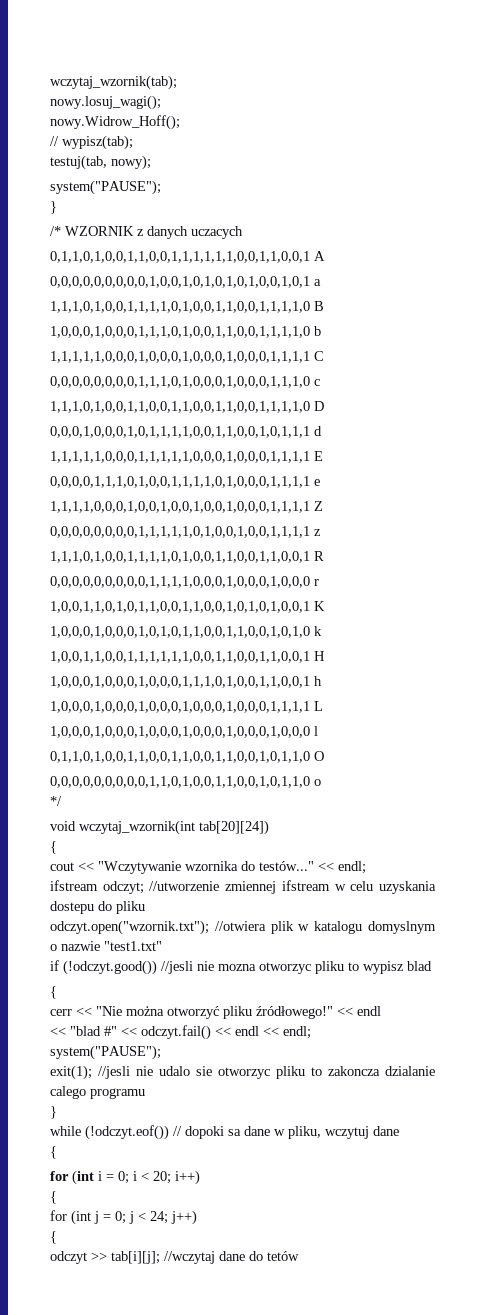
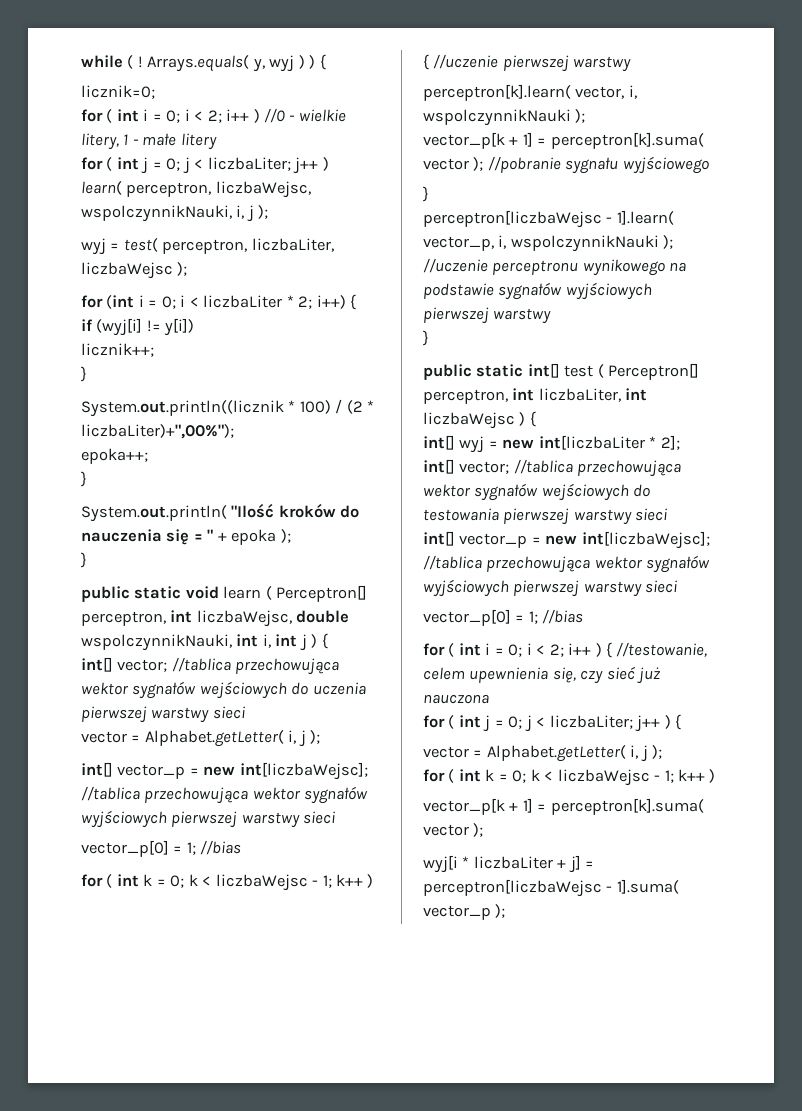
[50,75,177,90] [50,95,161,110] [50,115,180,130] [50,135,133,150] [50,155,151,170] [50,180,161,195] [50,201,57,214] [50,226,243,239] [50,251,325,263] [50,276,321,288] [50,301,324,313] [50,326,321,338] [50,351,324,363] [50,376,320,388] [50,401,324,413] [50,426,322,438] [50,451,323,463] [50,476,320,488] [50,501,323,513] [50,526,321,538] [50,551,324,563] [50,576,319,588] [50,601,325,613] [50,626,322,638] [50,651,325,663] [50,676,322,688] [50,701,323,713] [50,726,318,738] [50,751,324,763] [50,776,321,788] [50,796,62,806] [50,820,269,835] [50,841,57,854] [50,861,366,874] [50,880,437,894] [50,901,145,914] [50,920,437,935] [50,941,162,951] [50,960,432,975] [50,986,57,999] [50,1006,381,1019] [50,1025,311,1040] [50,1045,161,1060] [50,1065,435,1080] [50,1086,145,1099] [50,1106,57,1119] [50,1125,399,1140] [50,1146,57,1159] wczytaj_wzornik(tab); // nowy.losuj_wagi(); // nowy.Widrow_Hoff(); // // wypisz(tab); // testuj(tab, nowy); // system("PAUSE"); // } // /* WZORNIK z danych uczacych // 0,1,1,0,1,0,0,1,1,0,0,1,1,1,1,1,1,0,0,1,1,0,0,1 A // 0,0,0,0,0,0,0,0,0,1,0,0,1,0,1,0,1,0,1,0,0,1,0,1 a // 1,1,1,0,1,0,0,1,1,1,1,0,1,0,0,1,1,0,0,1,1,1,1,0 B // 1,0,0,0,1,0,0,0,1,1,1,0,1,0,0,1,1,0,0,1,1,1,1,0 b // 1,1,1,1,1,0,0,0,1,0,0,0,1,0,0,0,1,0,0,0,1,1,1,1 C // 0,0,0,0,0,0,0,0,1,1,1,0,1,0,0,0,1,0,0,0,1,1,1,0 c // 1,1,1,0,1,0,0,1,1,0,0,1,1,0,0,1,1,0,0,1,1,1,1,0 D // 0,0,0,1,0,0,0,1,0,1,1,1,1,0,0,1,1,0,0,1,0,1,1,1 d // 1,1,1,1,1,0,0,0,1,1,1,1,1,0,0,0,1,0,0,0,1,1,1,1 E // 0,0,0,0,1,1,1,0,1,0,0,1,1,1,1,0,1,0,0,0,1,1,1,1 e // 1,1,1,1,0,0,0,1,0,0,1,0,0,1,0,0,1,0,0,0,1,1,1,1 Z // 0,0,0,0,0,0,0,0,1,1,1,1,1,0,1,0,0,1,0,0,1,1,1,1 z // 1,1,1,0,1,0,0,1,1,1,1,0,1,0,0,1,1,0,0,1,1,0,0,1 R // 0,0,0,0,0,0,0,0,0,1,1,1,1,0,0,0,1,0,0,0,1,0,0,0 r // 1,0,0,1,1,0,1,0,1,1,0,0,1,1,0,0,1,0,1,0,1,0,0,1 K // 1,0,0,0,1,0,0,0,1,0,1,0,1,1,0,0,1,1,0,0,1,0,1,0 k // 1,0,0,1,1,0,0,1,1,1,1,1,1,0,0,1,1,0,0,1,1,0,0,1 H // 1,0,0,0,1,0,0,0,1,0,0,0,1,1,1,0,1,0,0,1,1,0,0,1 h // 1,0,0,0,1,0,0,0,1,0,0,0,1,0,0,0,1,0,0,0,1,1,1,1 L // 1,0,0,0,1,0,0,0,1,0,0,0,1,0,0,0,1,0,0,0,1,0,0,0 l // 0,1,1,0,1,0,0,1,1,0,0,1,1,0,0,1,1,0,0,1,0,1,1,0 O // 0,0,0,0,0,0,0,0,0,1,1,0,1,0,0,1,1,0,0,1,0,1,1,0 o // */ // void wczytaj_wzornik(int tab[20][24]) // { // cout << "Wczytywanie wzornika do testów..." << endl; // ifstream odczyt; //utworzenie zmiennej ifstream w celu uzyskania dostepu do pliku // odczyt.open("wzornik.txt"); //otwiera plik w katalogu domyslnym o nazwie "test1.txt" // if (!odczyt.good()) //jesli nie mozna otworzyc pliku to wypisz blad // { // cerr << "Nie można otworzyć pliku źródłowego!" << endl // << "blad #" << odczyt.fail() << endl << endl; // system("PAUSE"); // exit(1); //jesli nie udalo sie otworzyc pliku to zakoncza dzialanie calego programu // } // while (!odczyt.eof()) // dopoki sa dane w pliku, wczytuj dane // { -> [81,54,326,72] [81,85,155,99] [81,108,346,123] [81,133,217,150] [81,157,329,174] [81,181,311,198] [81,205,269,222] [81,238,334,255] [81,262,188,279] while ( ! Arrays.equals( y, wyj ) ) { // licznik=0; // for ( int i = 0; i < 2; i++ ) //0 - wielkie litery, 1 - małe litery // for ( int j = 0; j < liczbaLiter; j++ ) // learn( perceptron, liczbaWejsc, wspolczynnikNauki, i, j ); // wyj = test( perceptron, liczbaLiter, liczbaWejsc );
[153,1171,171,1184] 20; -> [203,295,313,309] liczbaLiter * 2;
[50,1191,57,1204] [50,1210,197,1225] [50,1231,57,1244] [50,1251,299,1264] // { // for (int j = 0; j < 24; j++) // { // odczyt >> tab[i][j]; //wczytaj dane do tetów -> [350,294,357,310] [81,318,195,336] [81,343,154,357] [81,366,87,382] [81,399,375,417] [81,424,234,439] [81,448,148,464] [81,471,87,487] [81,503,360,522] [81,529,291,545] [81,552,87,568] [81,585,368,602] [81,610,350,627] [81,633,328,651] [81,657,340,675] [81,681,366,699] [81,706,245,723] [81,730,321,747] [81,762,368,780] [81,786,369,804] [81,810,336,828] [81,840,242,857] [81,874,374,891] [423,54,632,72] [423,84,637,101] [423,109,586,126] [423,132,704,149] [423,156,709,174] [423,186,429,202] [423,210,674,228] [423,235,674,252] [423,258,687,276] [423,282,652,300] [423,307,552,324] [423,330,429,346] [423,363,700,380] [423,388,648,404] [423,411,536,429] [423,435,680,453] [423,459,682,477] [423,483,651,501] [423,508,668,525] [423,531,710,549] [423,555,711,573] [423,579,678,597] [423,609,584,626] [423,642,708,658] [423,666,662,684] [423,694,489,704] [423,714,682,732] [423,745,663,762] [423,769,716,786] [423,798,704,815] [423,823,484,837] [423,855,595,873] [423,879,679,897] [423,904,506,920] { // if (wyj[i] != y[i]) // licznik++; // } // System.out.println((licznik * 100) / (2 * liczbaLiter)+",00%"); // epoka++; // } // System.out.println( "Ilość kroków do nauczenia się = " + epoka ); // } // public static void learn ( Perceptron[] perceptron, int liczbaWejsc, double wspolczynnikNauki, int i, int j ) { // int[] vector; //tablica przechowująca wektor sygnałów wejściowych do uczenia pierwszej warstwy sieci // vector = Alphabet.getLetter( i, j ); // int[] vector_p = new int[liczbaWejsc]; //tablica przechowująca wektor sygnałów wyjściowych pierwszej warstwy sieci // vector_p[0] = 1; //bias // for ( int k = 0; k < liczbaWejsc - 1; k++ ) { //uczenie pierwszej warstwy // perceptron[k].learn( vector, i, wspolczynnikNauki ); // vector_p[k + 1] = perceptron[k].suma( vector ); //pobranie sygnału wyjściowego // } // perceptron[liczbaWejsc - 1].learn( vector_p, i, wspolczynnikNauki ); //uczenie perceptronu wynikowego na podstawie sygnałów wyjściowych pierwszej warstwy // } // public static int[] test ( Perceptron[] perceptron, int liczbaLiter, int liczbaWejsc ) { // int[] wyj = new int[liczbaLiter * 2]; // int[] vector; //tablica przechowująca wektor sygnałów wejściowych do testowania pierwszej warstwy sieci // int[] vector_p = new int[liczbaWejsc]; //tablica przechowująca wektor sygnałów wyjściowych pierwszej warstwy sieci // vector_p[0] = 1; //bias // for ( int i = 0; i < 2; i++ ) { //testowanie, celem upewnienia się, czy sieć już nauczona // for ( int j = 0; j < liczbaLiter; j++ ) { // vector = Alphabet.getLetter( i, j ); // for ( int k = 0; k < liczbaWejsc - 1; k++ ) // vector_p[k + 1] = perceptron[k].suma( vector ); // wyj[i * liczbaLiter + j] = perceptron[liczbaWejsc - 1].suma( vector_p );

